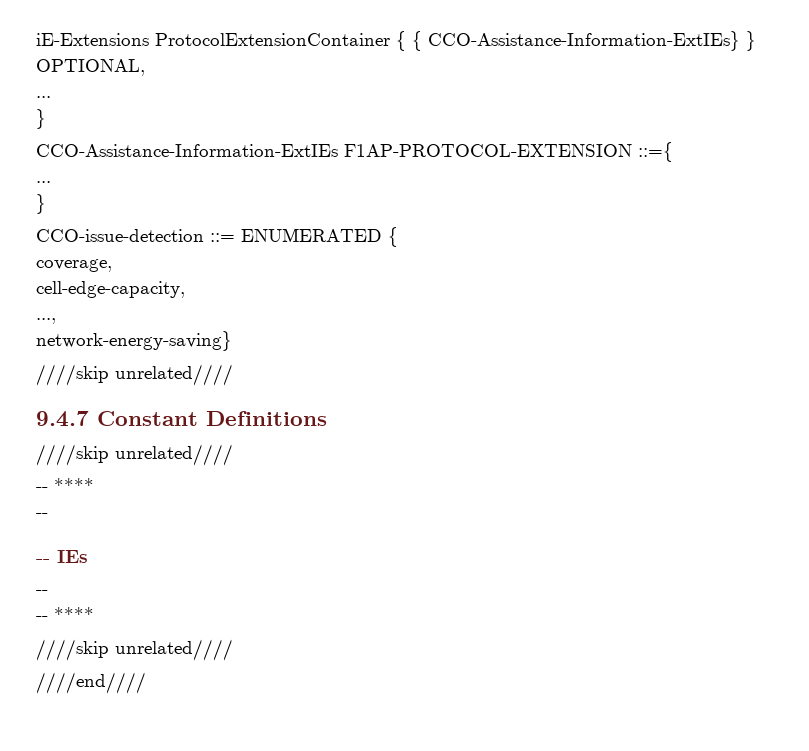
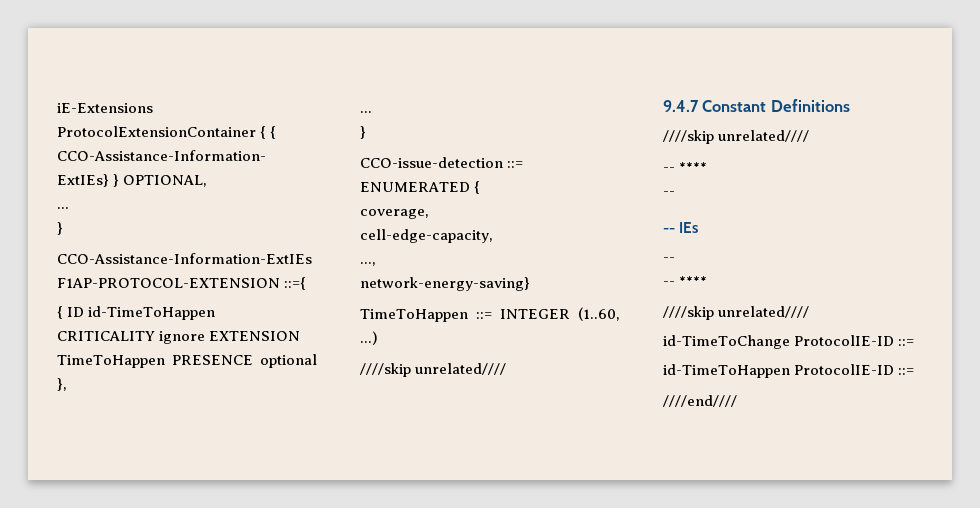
(673, 152) none -> [57,306,216,320] [57,331,301,344] [57,354,317,368] [57,378,67,391] // { ID id-TimeToHappen CRITICALITY ignore EXTENSION TimeToHappen PRESENCE optional },
(232, 341) none -> [360,307,620,322] [360,331,378,345] // TimeToHappen ::= INTEGER (1..60, ...)
(233, 650) none -> [663,335,915,349] [663,364,915,378] // id-TimeToChange ProtocolIE-ID ::= // id-TimeToHappen ProtocolIE-ID ::=

